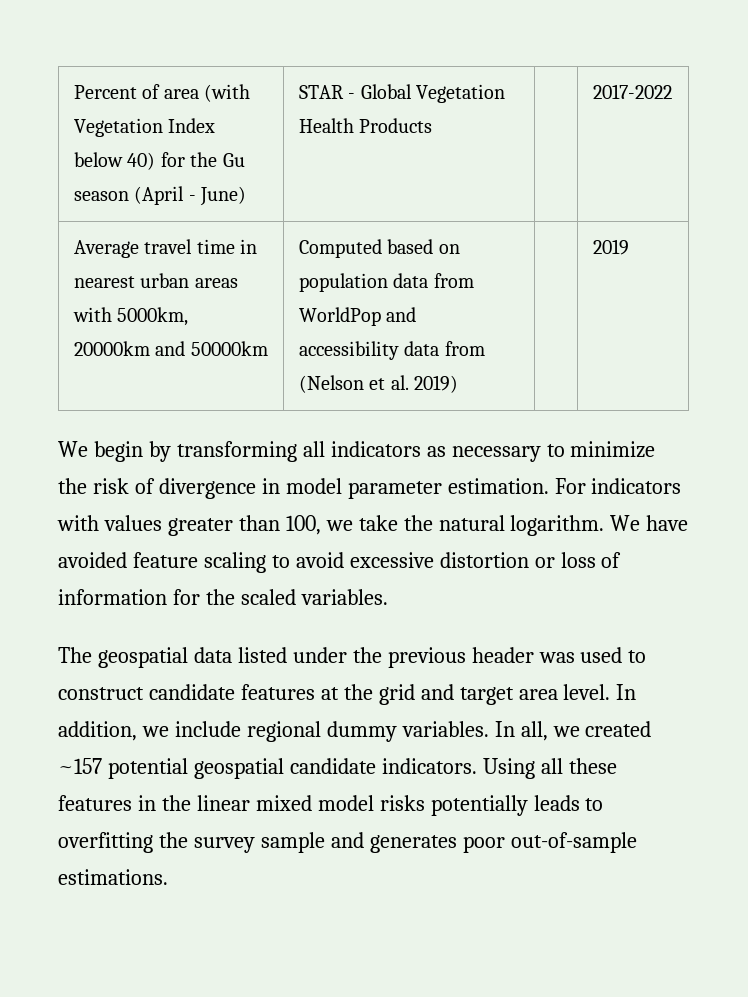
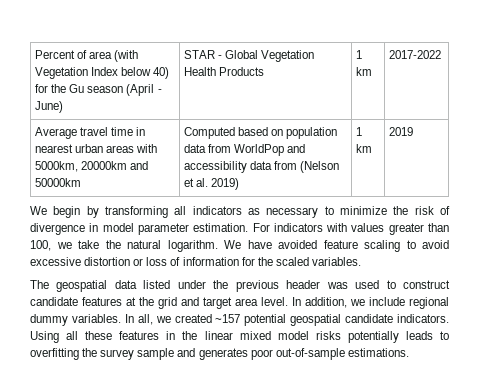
(433, 125) none -> [356,50,363,59] [356,67,373,76] 1 km
(459, 384) none -> [356,127,363,136] [356,144,373,153] 1 km

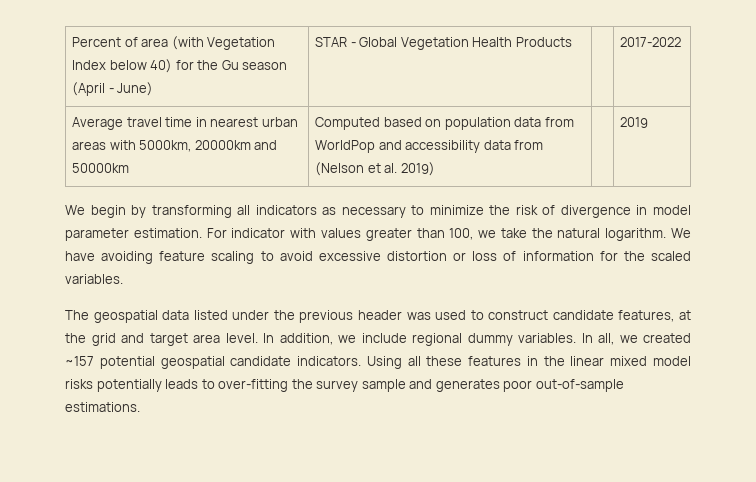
[356,50,363,59] [356,67,373,76] 1 km -> (572, 42) none
[356,127,363,136] [356,144,373,153] 1 km -> (435, 169) none
[273,223,323,232] indicators -> [231,228,286,238] indicator
[278,240,317,249] avoided -> [101,251,154,264] avoiding
[82,297,122,306] features -> [618,310,675,322] features,
[30,348,79,360] overfitting -> [218,379,289,392] over-fitting

